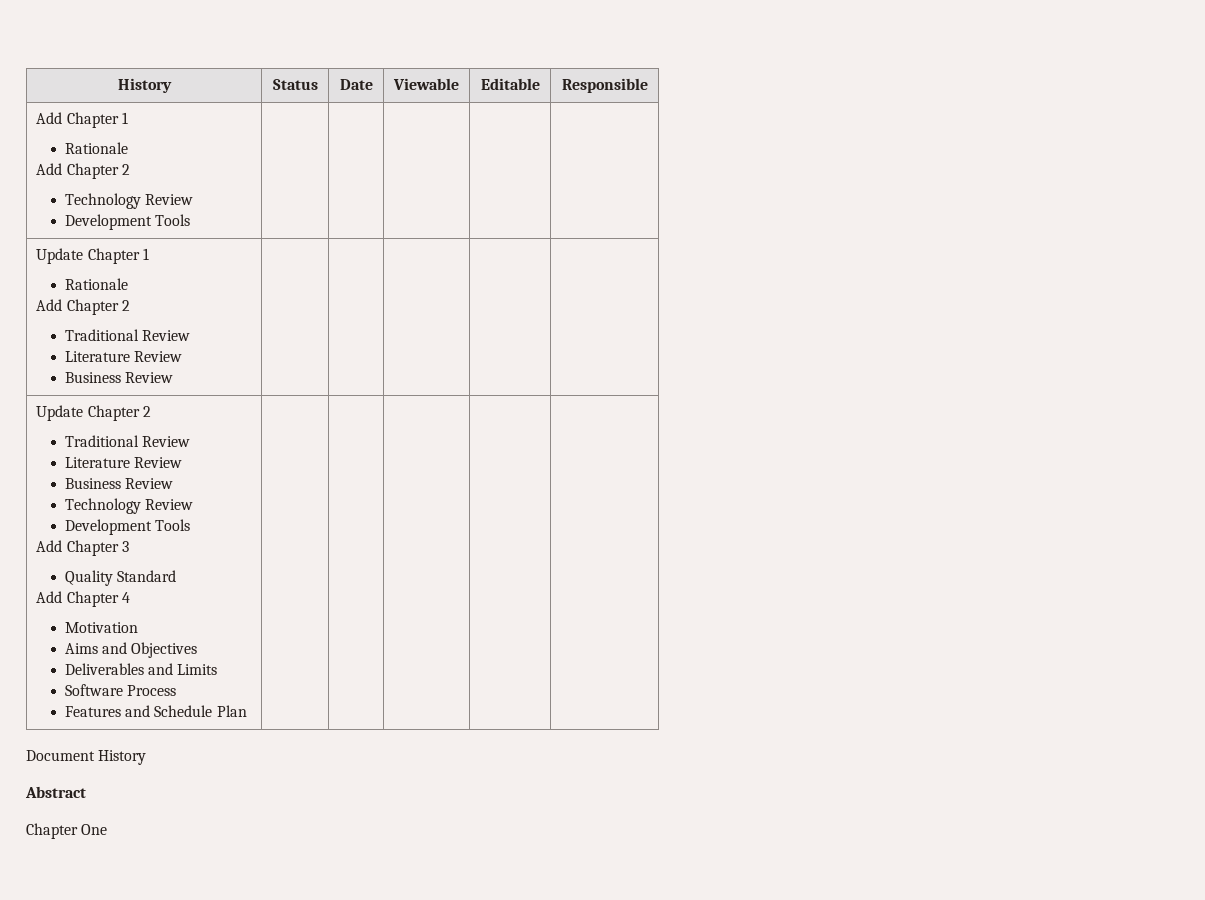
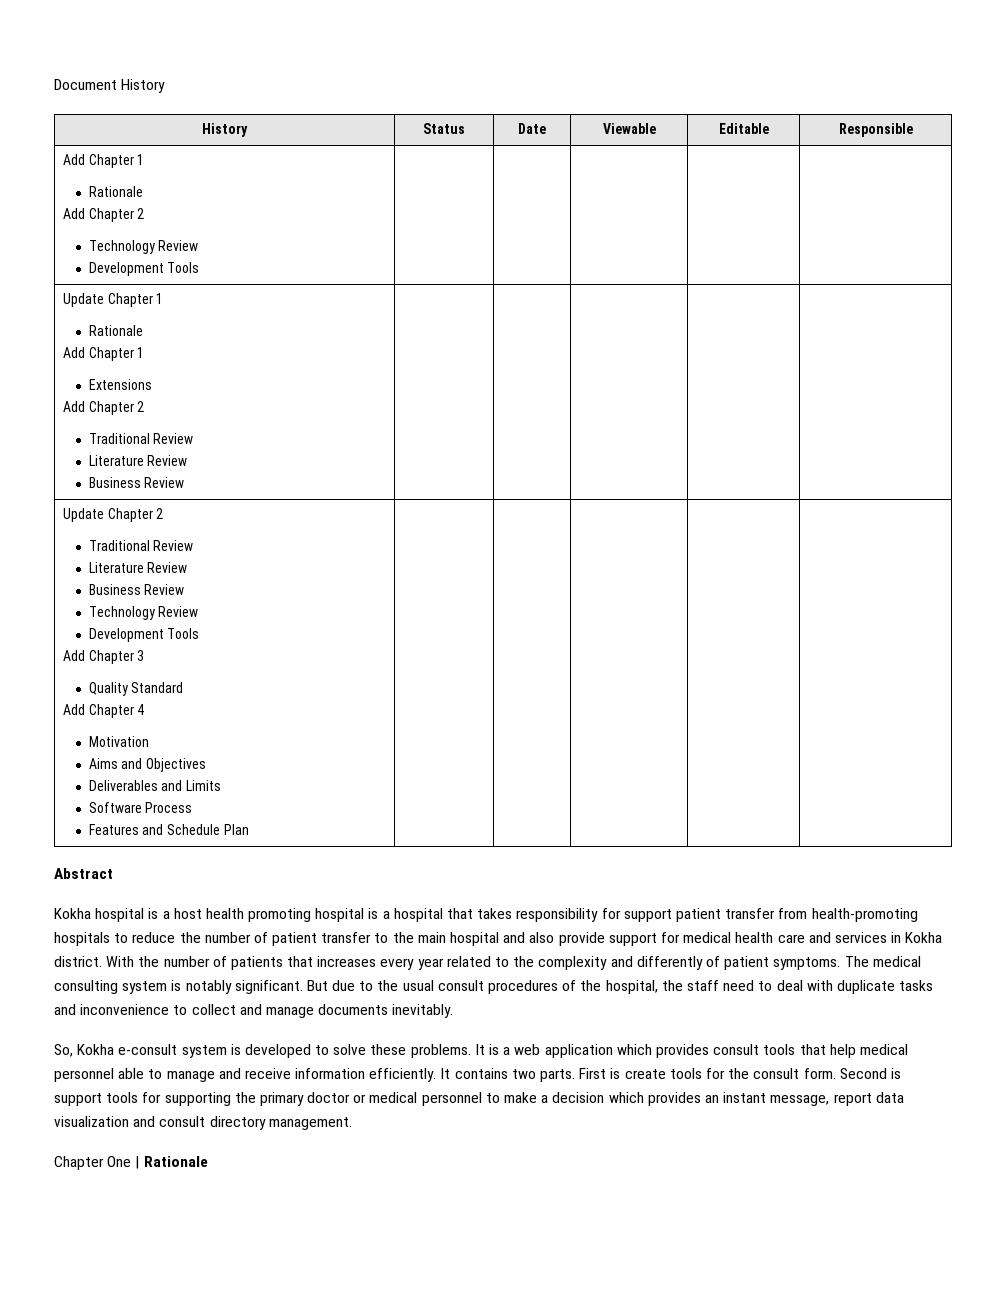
(117, 85) none -> [54,79,166,93] Document History //
(129, 284) none -> [62,347,145,361] [88,379,152,390] // Add Chapter 1 // Extensions
[26,750,147,765] [25,786,86,798] Document History // Abstract -> [54,868,113,879] [54,908,918,922] [54,932,943,946] [54,956,921,970] [54,980,934,994] [54,1004,454,1018] [54,1044,908,1058] [54,1068,901,1082] [54,1092,904,1106] [54,1116,352,1130] Abstract // Kokha hospital is a host health promoting hospital is a hospital that takes responsibility for support patient transfer from health-promoting hospitals to reduce the number of patient transfer to the main hospital and also provide support for medical health care and services in Kokha district. With the number of patients that increases every year related to the complexity and differently of patient symptoms. The medical consulting system is notably significant. But due to the usual consult procedures of the hospital, the staff need to deal with duplicate tasks and inconvenience to collect and manage documents inevitably. // So, Kokha e-consult system is developed to solve these problems. It is a web application which provides consult tools that help medical personnel able to manage and receive information efficiently. It contains two parts. First is create tools for the consult form. Second is support tools for supporting the primary doctor or medical personnel to make a decision which provides an instant message, report data visualization and consult directory management.
(108, 829) none -> [135,1156,208,1169] | Rationale

